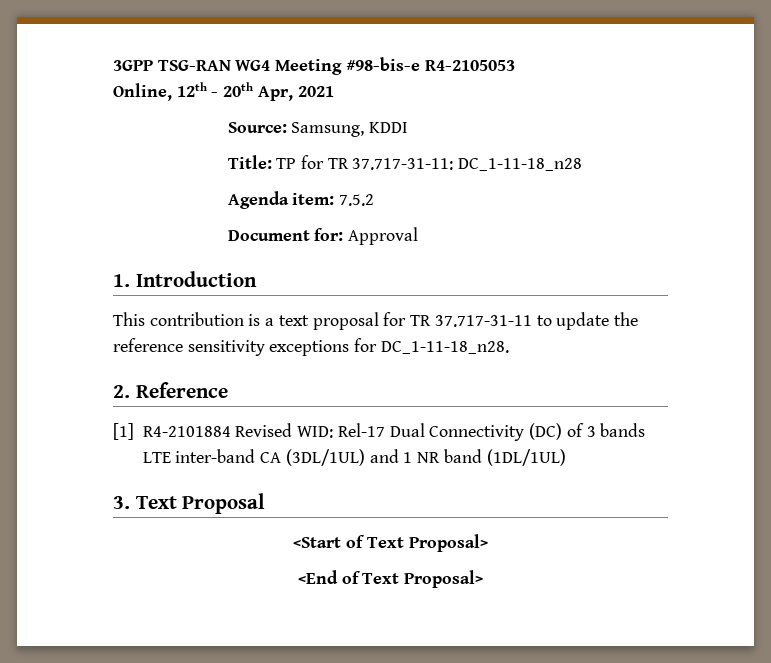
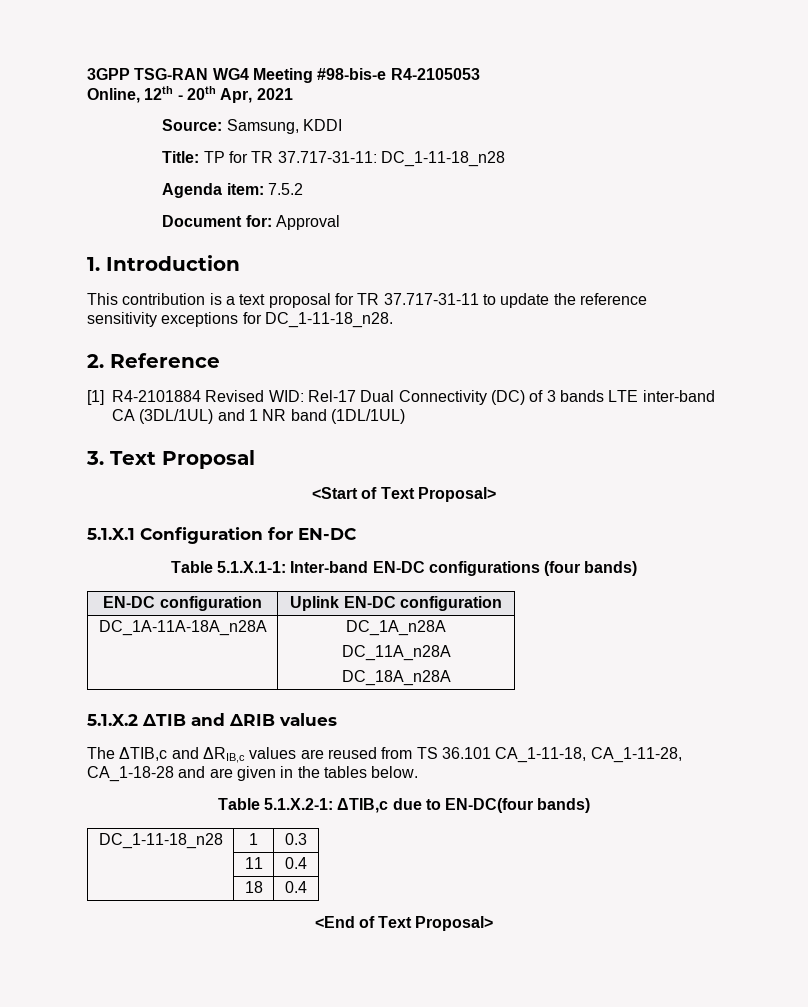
(488, 543) none -> [87,527,357,544] [170,561,638,576] [103,596,262,611] [290,596,502,611] [98,620,267,636] [346,620,446,636] [341,645,451,661] [341,670,451,686] [87,713,337,726] [87,747,682,763] [87,766,419,782] [217,798,591,813] [98,833,223,849] [249,833,258,845] [285,833,307,845] [244,857,263,869] [285,857,307,869] [244,881,263,893] [285,881,307,893] // 5.1.X.1 Configuration for EN-DC // Table 5.1.X.1-1: Inter-band EN-DC configurations (four bands) // EN-DC configuration | Uplink EN-DC configuration // DC_1A-11A-18A_n28A | DC_1A_n28A // DC_11A_n28A // DC_18A_n28A // 5.1.X.2 ∆TIB and ∆RIB values // The ΔTIB,c and ΔRIB,c values are reused from TS 36.101 CA_1-11-18, CA_1-11-28, CA_1-18-28 and are given in the tables below. // Table 5.1.X.2-1: ΔTIB,c due to EN-DC(four bands) // DC_1-11-18_n28 | 1 | 0.3 // | 11 | 0.4 // | 18 | 0.4

